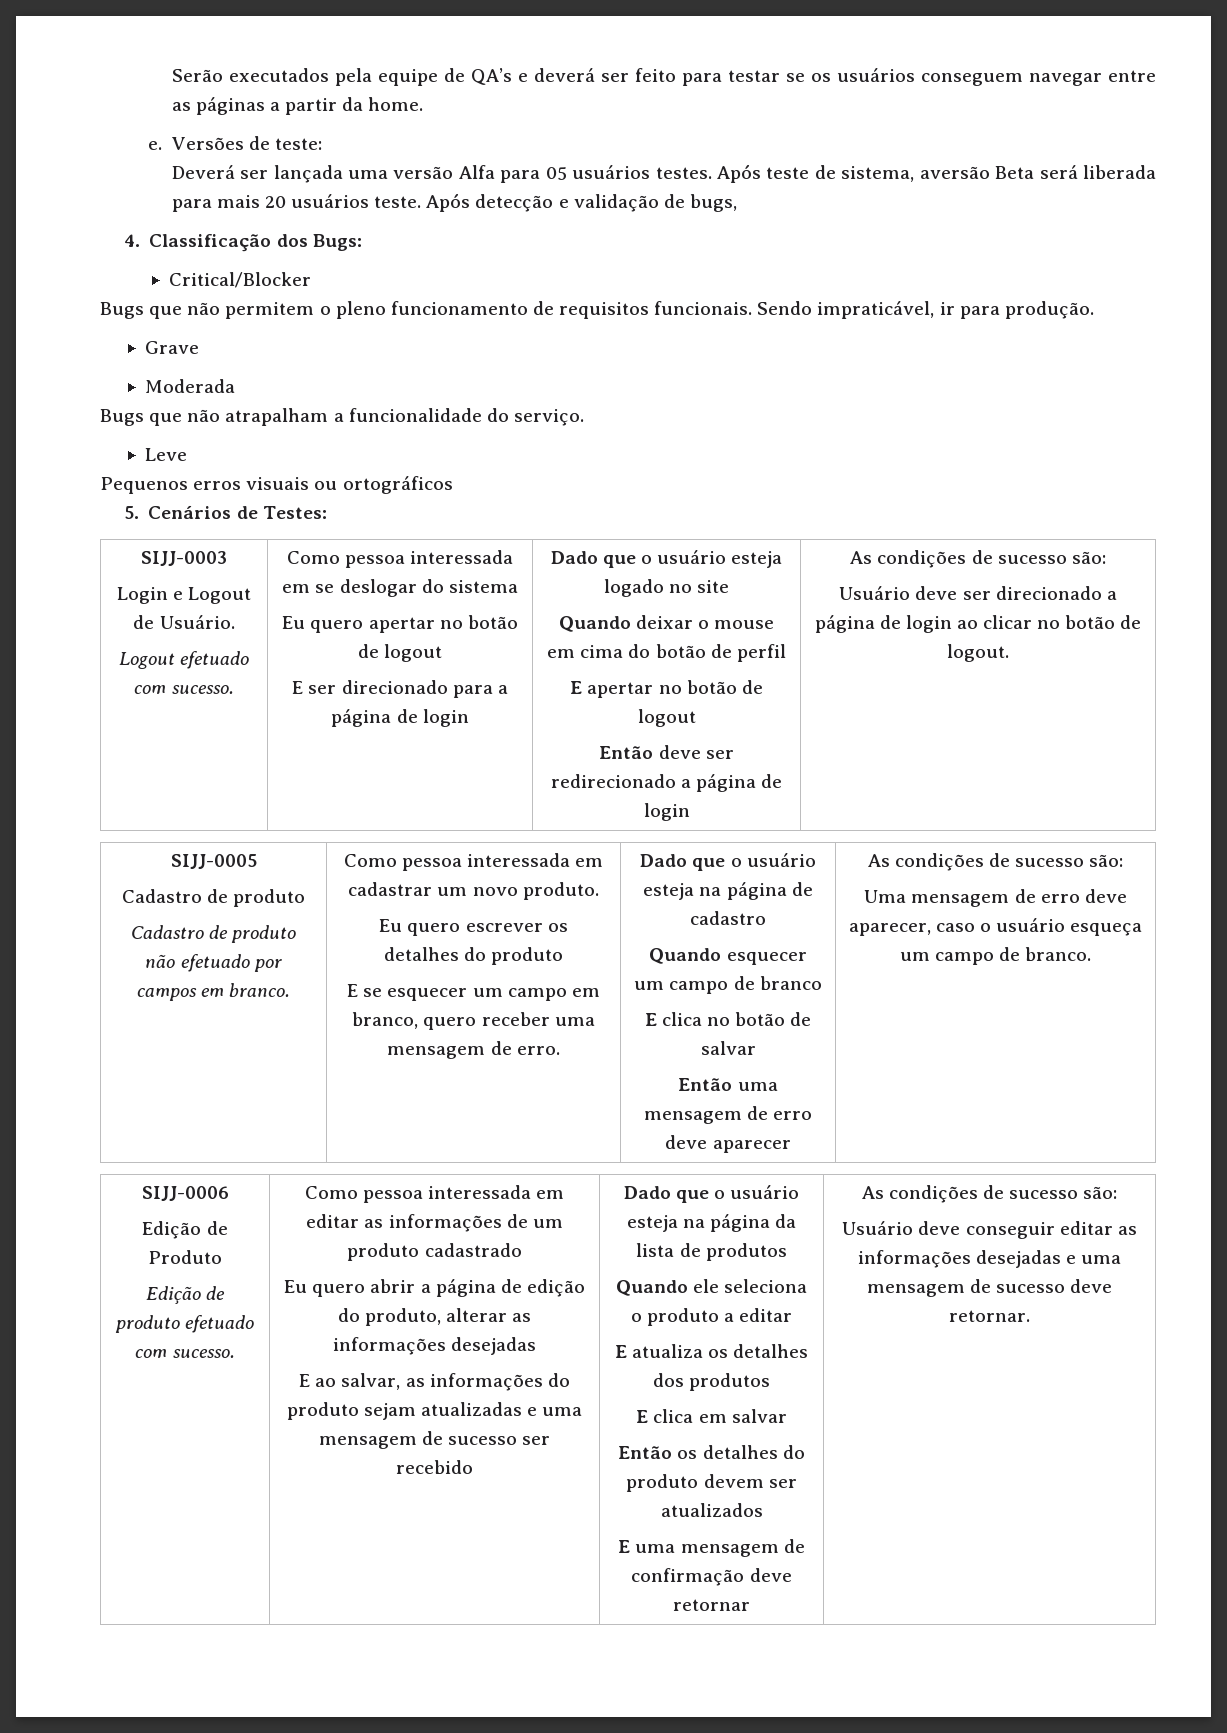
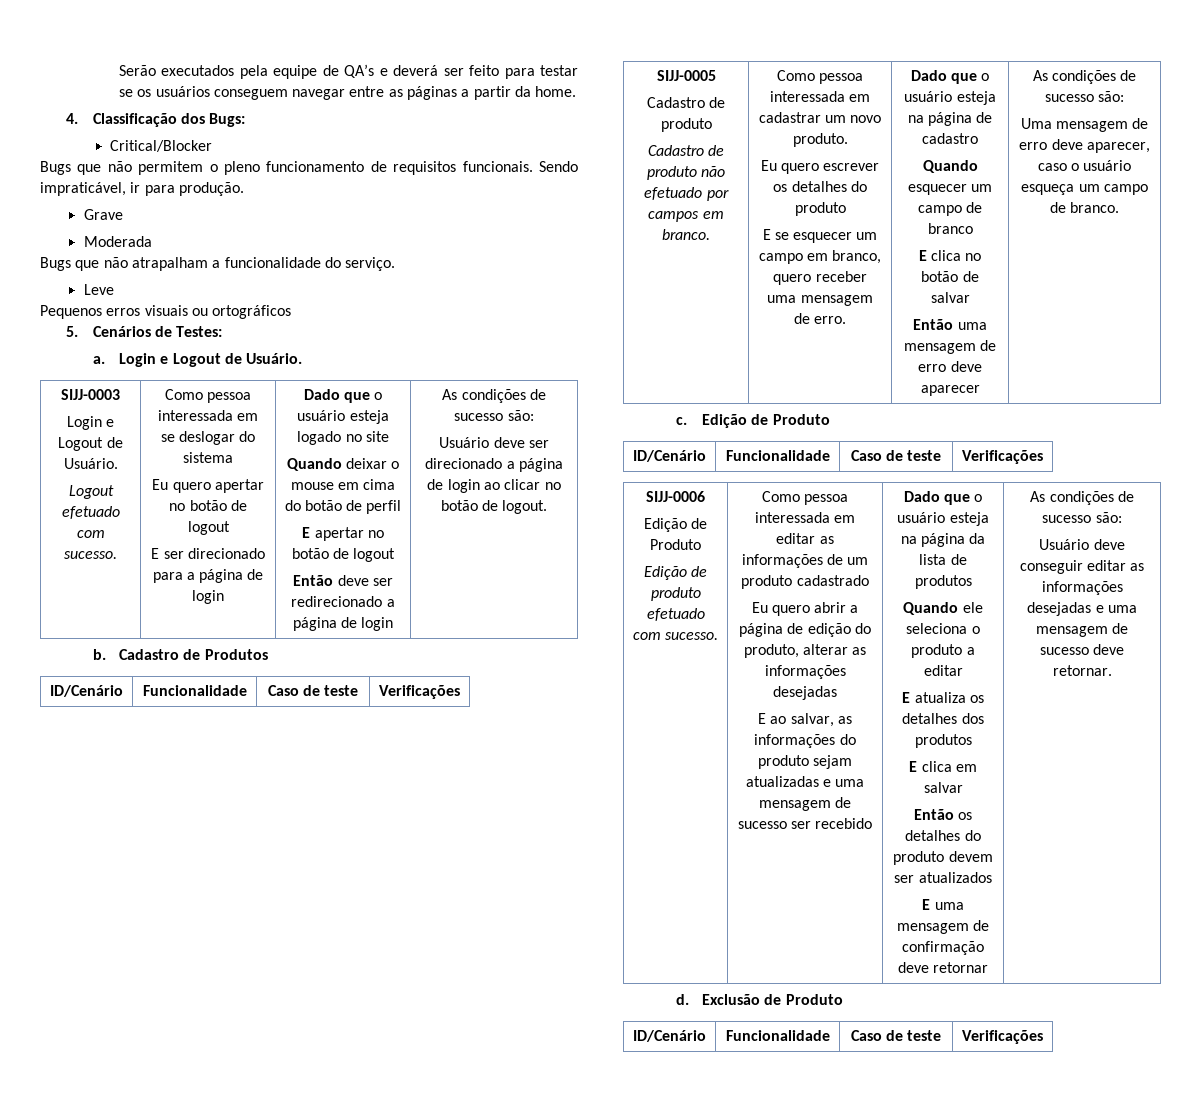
[147,136,322,150] [171,164,1156,183] [171,193,737,212] // e. Versões de teste: // Deverá ser lançada uma versão Alfa para 05 usuários testes. Após teste de sistema, aversão Beta será liberada para mais 20 usuários teste. Após detecção e validação de bugs, -> (577, 91) none
(327, 512) none -> [92,353,303,367] // a. Login e Logout de Usuário.
(1009, 653) none -> [92,649,268,660] [50,685,123,697] [142,685,247,696] [267,685,359,696] [379,685,460,699] // b. Cadastro de Produtos // ID/Cenário | Funcionalidade | Caso de teste | Verificações
(1092, 954) none -> [675,414,830,428] [633,450,706,462] [725,450,830,461] [850,450,942,461] [962,450,1043,464] // c. Edição de Produto // ID/Cenário | Funcionalidade | Caso de teste | Verificações
(1031, 1316) none -> [675,994,843,1005] [633,1030,706,1042] [725,1030,830,1041] [850,1030,942,1041] [962,1030,1043,1044] // d. Exclusão de Produto // ID/Cenário | Funcionalidade | Caso de teste | Verificações

